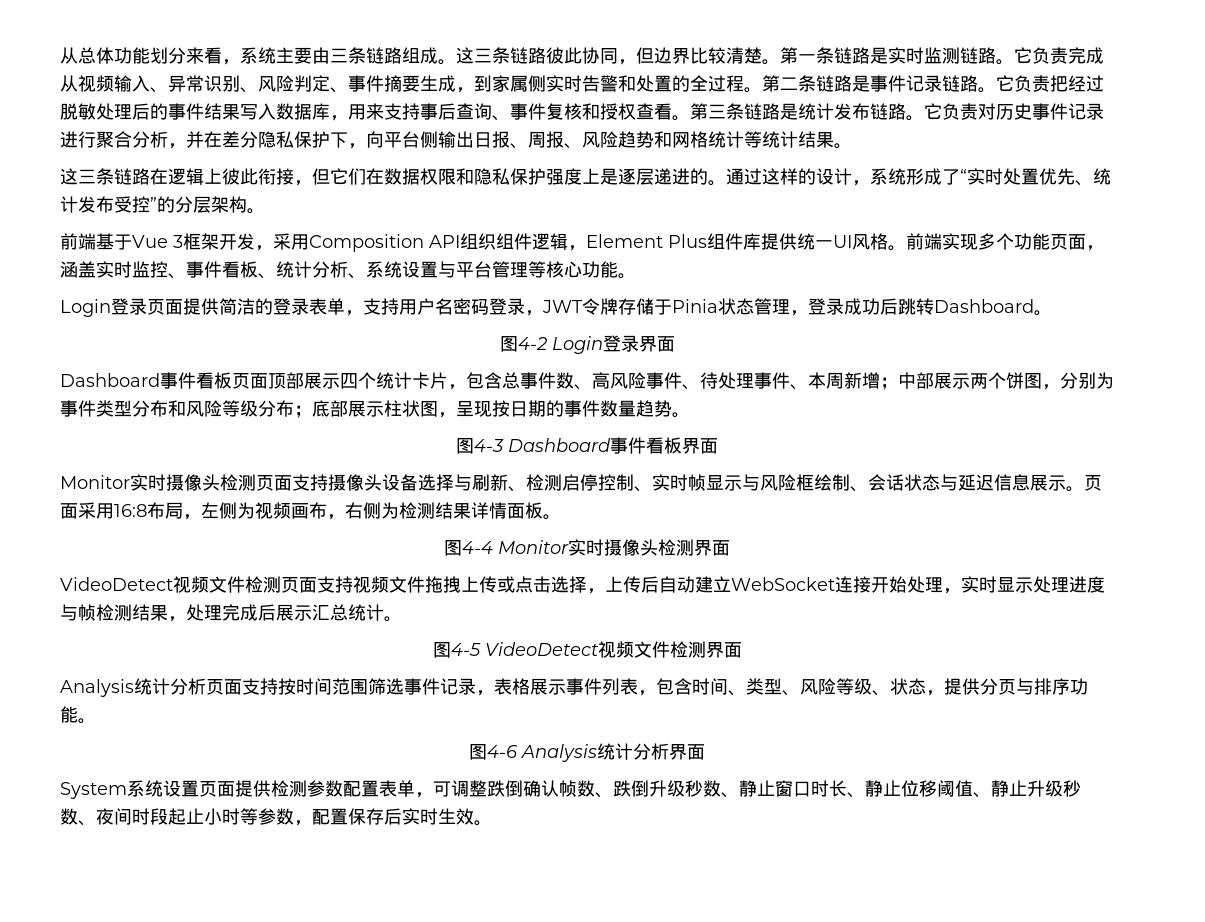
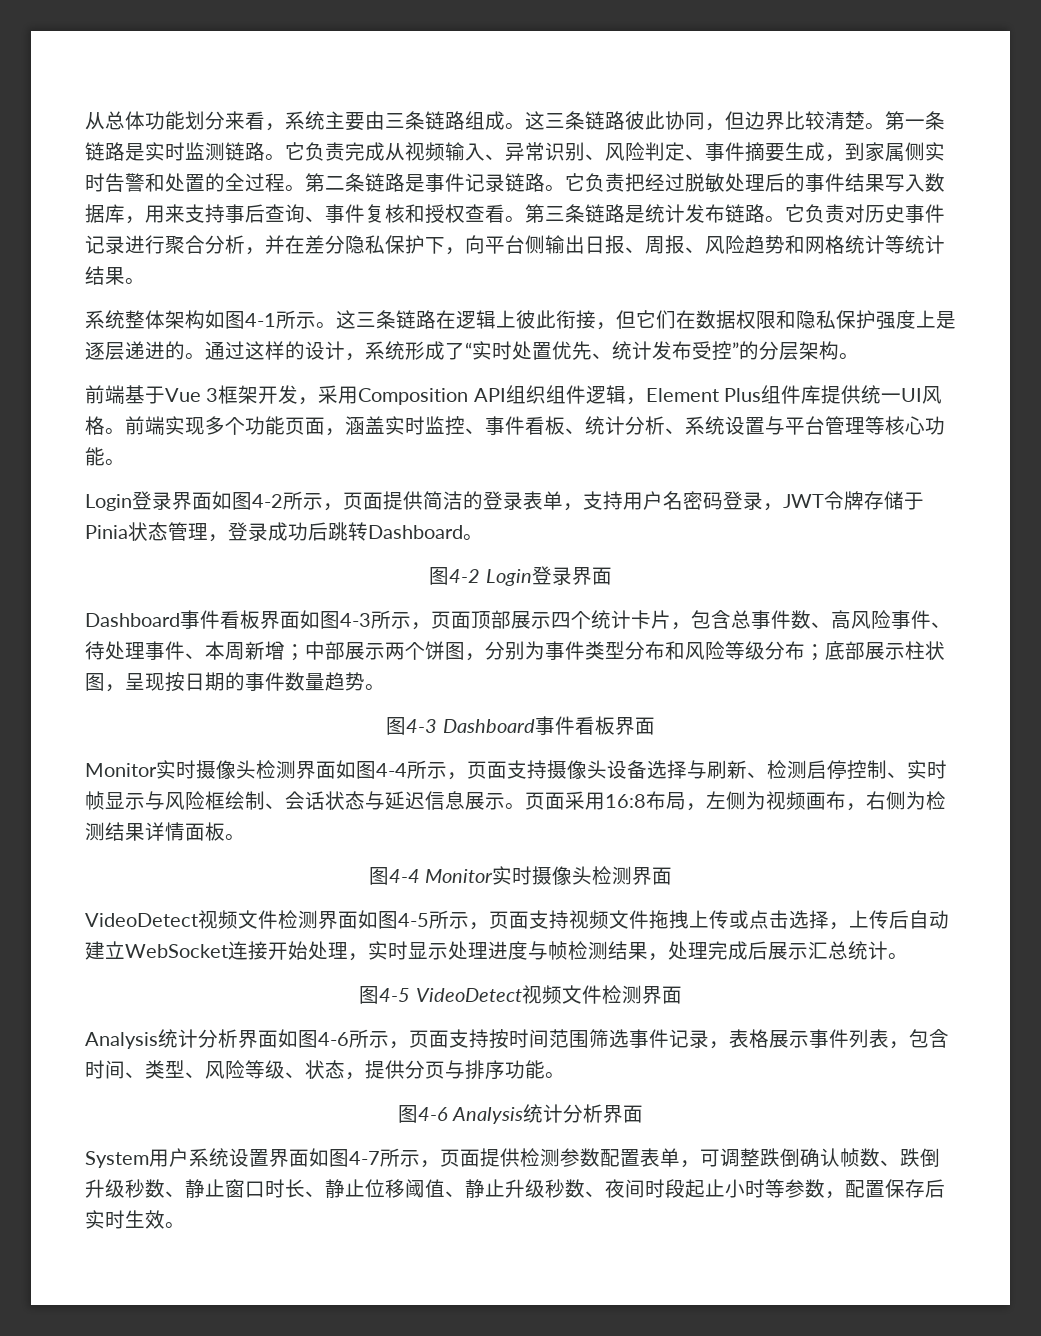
(852, 146) none -> [85,310,336,329] 系统整体架构如图4-1所示。
(147, 306) none -> [172,491,343,511] 界面如图4-2所示，
(232, 380) none -> [260,610,431,630] 界面如图4-3所示，
(256, 482) none -> [296,760,467,780] 界面如图4-4所示，
(281, 584) none -> [318,910,489,930] 界面如图4-5所示，
(206, 686) none -> [238,1029,409,1049] 界面如图4-6所示，
[127,780,199,797] 系统设置 -> [149,1148,440,1168] 用户系统设置界面如图4-7所示，

